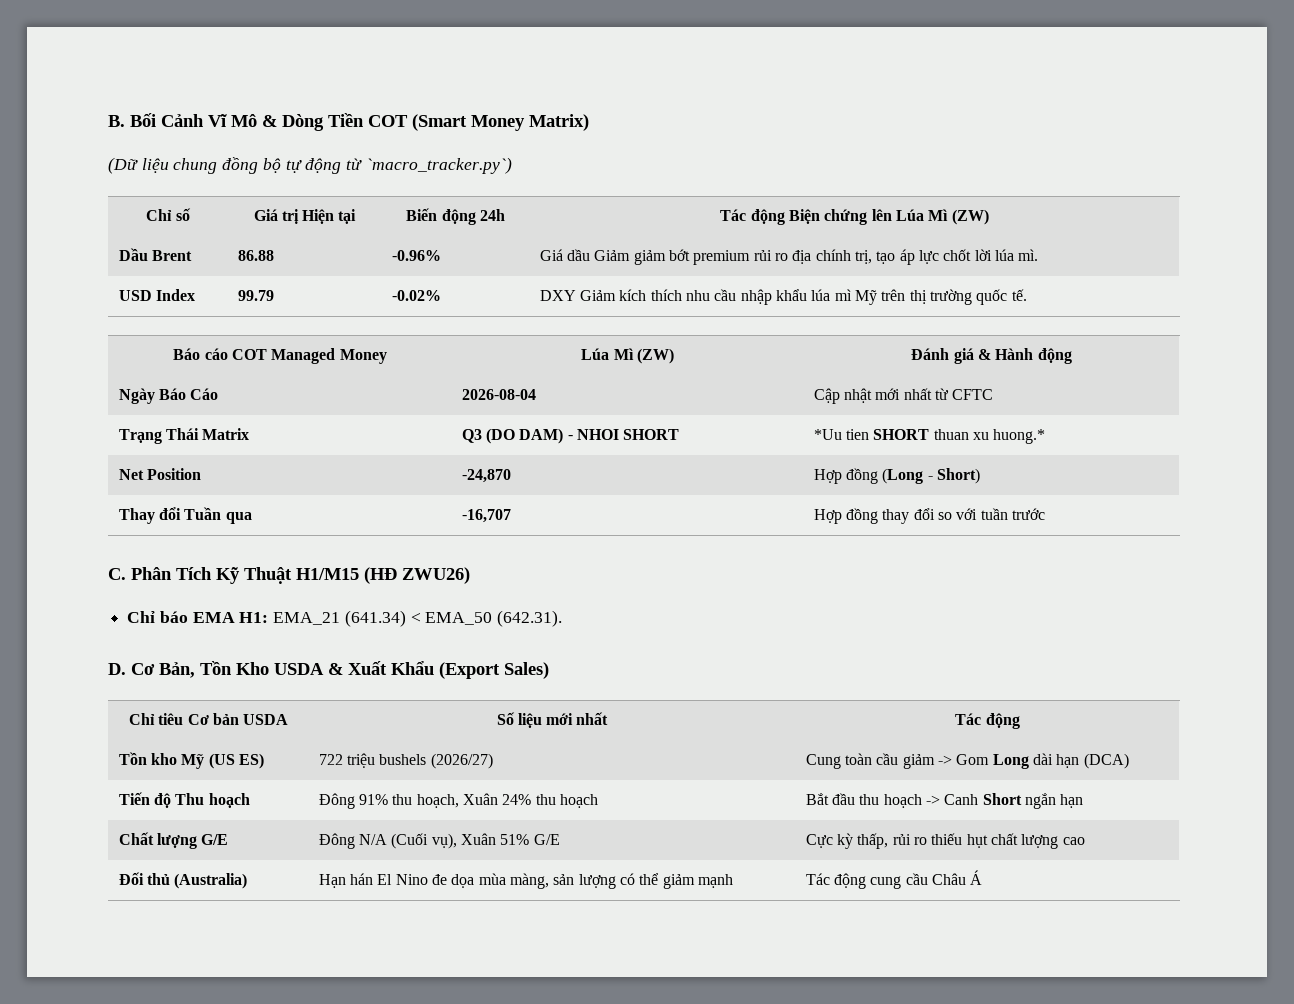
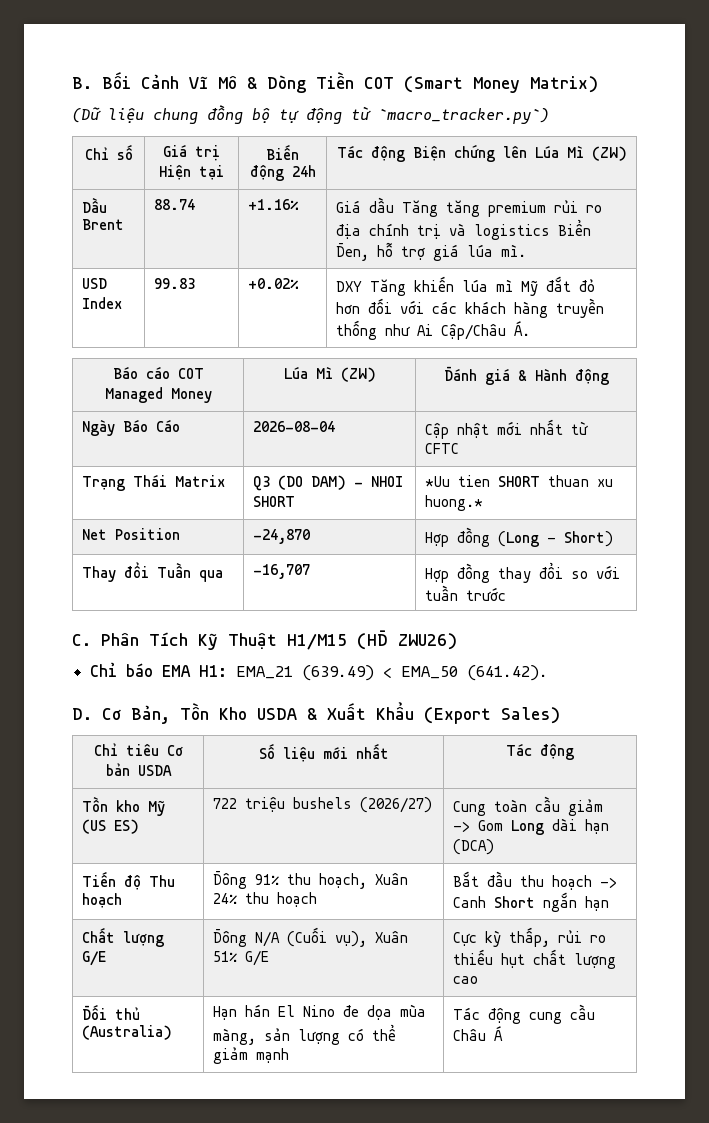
[237,250,274,261] [391,250,441,261] 86.88 | -0.96% -> [154,199,196,210] [248,199,300,210] 88.74 | +1.16%
[594,249,691,265] Giảm giảm bớt -> [402,200,481,217] Tăng tăng
[855,249,992,265] trị, tạo áp lực chốt lời -> [417,219,592,240] [336,242,460,261] trị và logistics Biển Đen, hỗ trợ giá
[237,290,274,301] [391,290,441,301] 99.79 | -0.02% -> [154,278,196,289] [248,278,300,289] 99.83 | +0.02%
[580,289,1027,305] Giảm kích thích nhu cầu nhập khẩu lúa mì Mỹ trên thị trường quốc tế. -> [370,276,596,296] [336,298,605,318] [336,320,531,340] Tăng khiến lúa mì Mỹ đắt đỏ hơn đối với các khách hàng truyền thống như Ai Cập/Châu Á.
[344,610,406,627] (641.34) -> [302,665,375,681] (639.49)
[497,610,563,627] (642.31). -> [467,665,549,681] (641.42).

